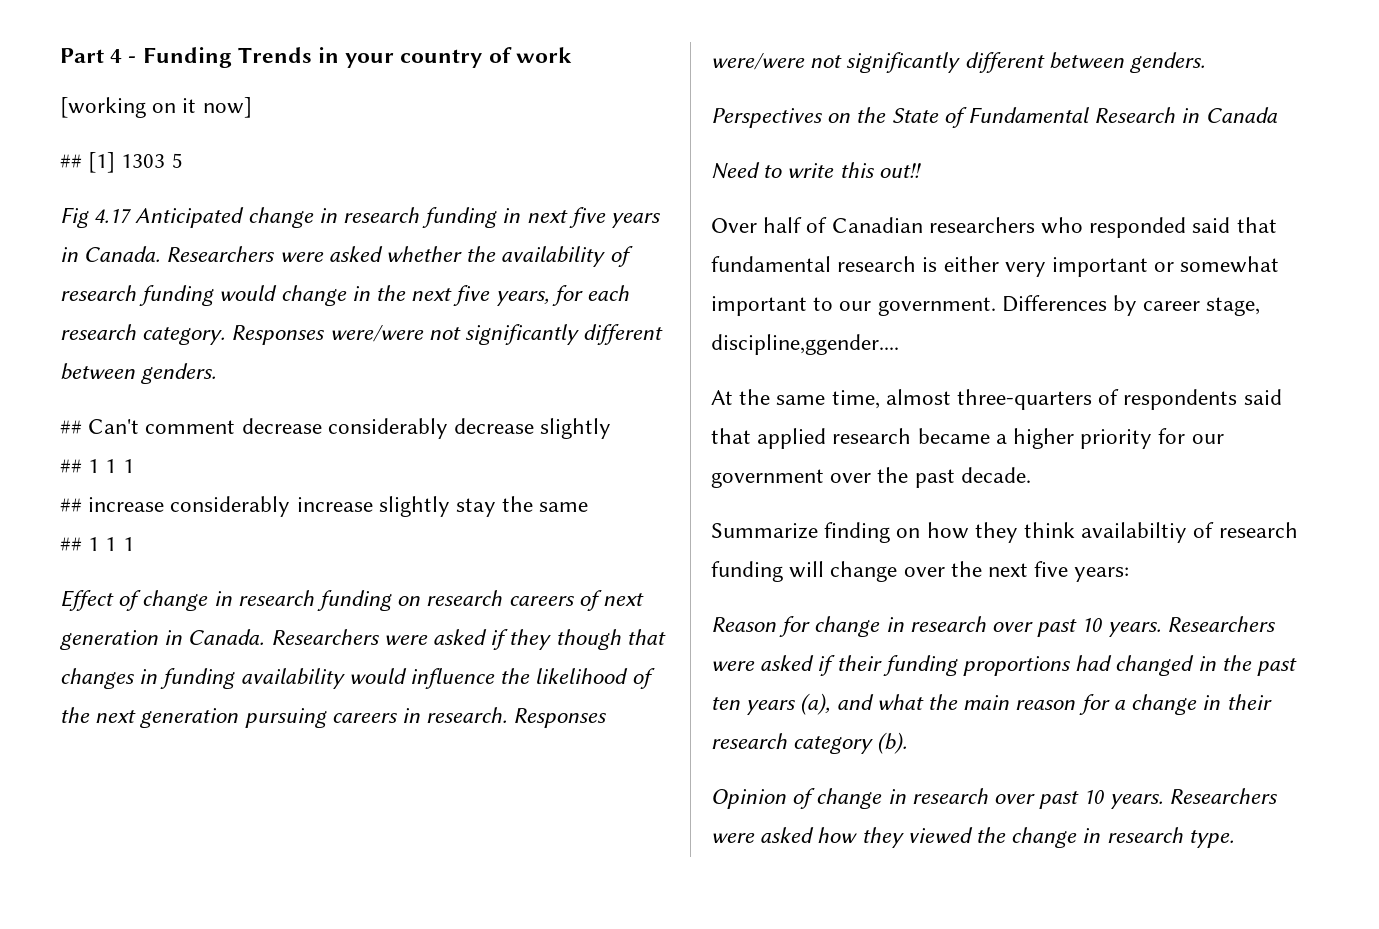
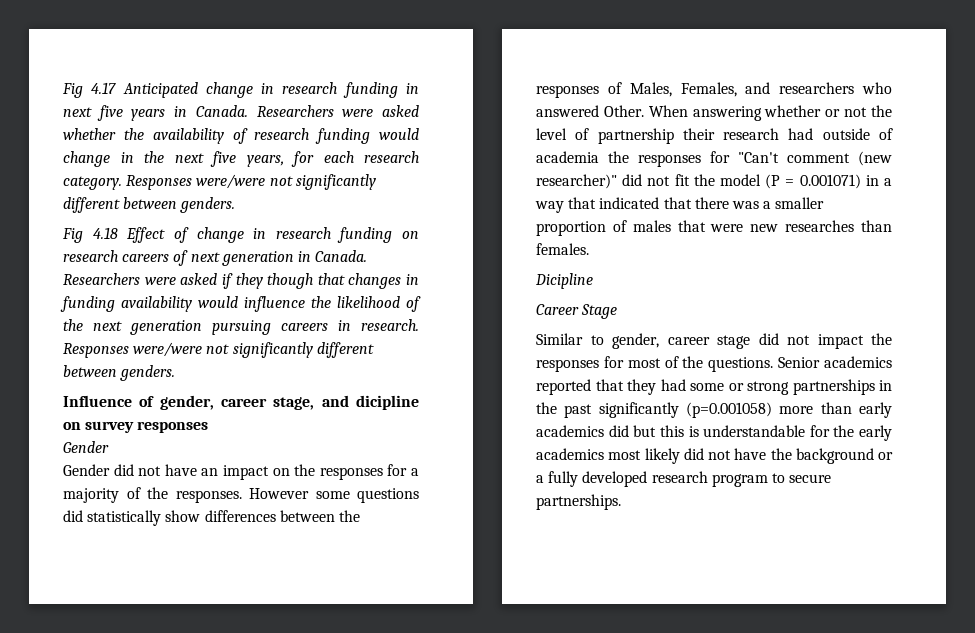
[60,47,572,68] [60,97,252,118] [60,152,183,173] Part 4 - Funding Trends in your country of work // [working on it now] // ## [1] 1303 5 // -> (62, 90) none
[60,418,612,439] [60,459,134,473] [60,496,589,517] [60,537,134,551] ## Can't comment decrease considerably decrease slightly // ## 1 1 1 // ## increase considerably increase slightly stay the same // ## 1 1 1 // -> [62,227,118,243] Fig 4.18
[711,107,1277,128] [711,162,921,179] [711,217,1277,238] [711,256,1280,277] [711,295,1261,316] [711,334,899,355] [711,389,1282,410] [711,428,1224,449] [711,467,1031,488] [711,522,1298,543] [711,561,1130,582] [711,616,1276,637] [711,655,1298,676] [711,693,1272,715] [711,732,908,754] [711,788,1278,809] [711,827,1234,848] Perspectives on the State of Fundamental Research in Canada // Need to write this out!! // Over half of Canadian researchers who responded said that fundamental research is either very important or somewhat important to our government. Differences by career stage, discipline,ggender.... // At the same time, almost three-quarters of respondents said that applied research became a higher priority for our government over the past decade. // Summarize finding on how they think availabiltiy of research funding will change over the next five years: // Reason for change in research over past 10 years. Researchers were asked if their funding proportions had changed in the past ten years (a), and what the main reason for a change in their research category (b). // Opinion of change in research over past 10 years. Researchers were asked how they viewed the change in research type. -> [63,395,419,410] [63,421,209,433] [63,441,109,453] [63,464,419,480] [63,487,419,503] [63,510,360,526] [536,82,892,98] [536,105,892,121] [536,128,893,144] [536,151,892,167] [536,174,892,189] [535,197,825,213] [536,220,892,236] [536,243,589,255] [535,273,593,289] [536,304,618,319] [536,333,892,349] [536,356,892,372] [536,379,892,395] [536,402,892,418] [536,425,892,441] [536,448,893,464] [536,471,832,487] [536,494,621,510] Influence of gender, career stage, and dicipline on survey responses // Gender // Gender did not have an impact on the responses for a majority of the responses. However some questions did statistically show differences between the responses of Males, Females, and researchers who answered Other. When answering whether or not the level of partnership their research had outside of academia the responses for "Can't comment (new researcher)" did not fit the model (P = 0.001071) in a way that indicated that there was a smaller proportion of males that were new researches than females. // Dicipline // Career Stage // Similar to gender, career stage did not impact the responses for most of the questions. Senior academics reported that they had some or strong partnerships in the past significantly (p=0.001058) more than early academics did but this is understandable for the early academics most likely did not have the background or a fully developed research program to secure partnerships.

